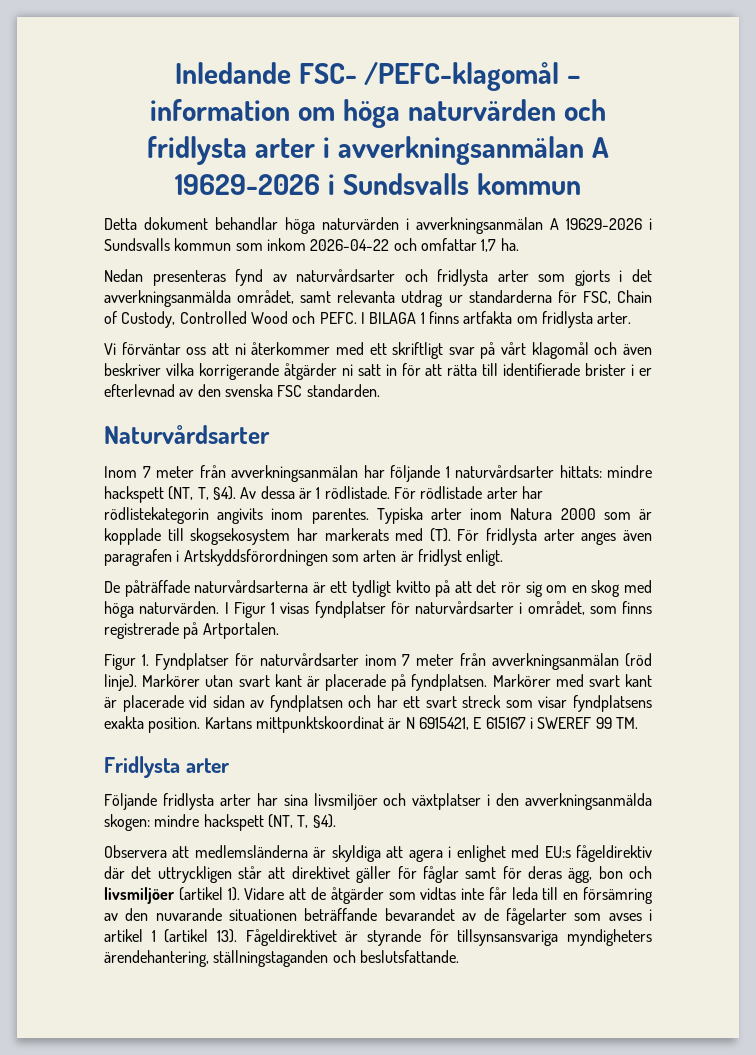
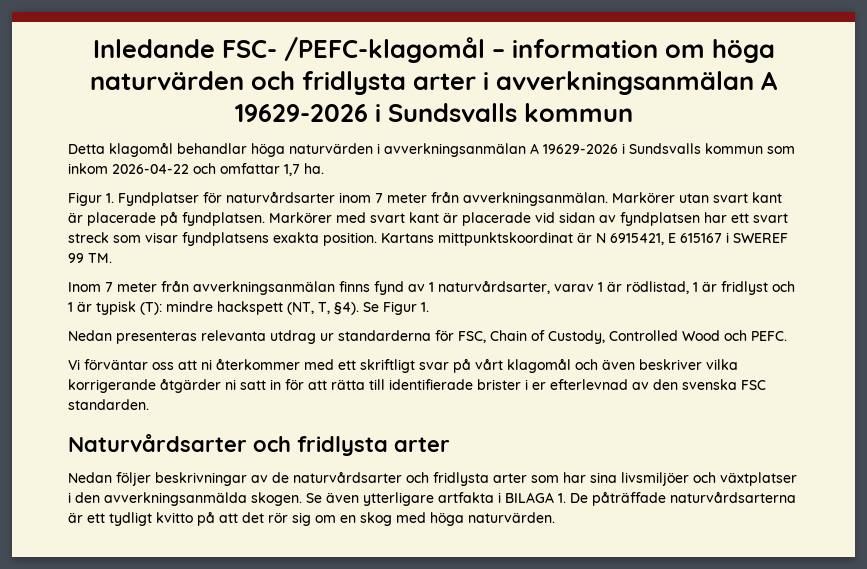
[144,217,208,230] dokument -> [109,142,173,157] klagomål
[104,269,652,286] [104,290,332,307] Nedan presenteras fynd av naturvårdsarter och fridlysta arter som gjorts i det avverkningsanmälda området, samt -> [68,191,782,206] [68,211,788,226] [68,232,788,246] [68,253,112,263] [68,280,795,295] [68,301,429,315] [68,330,197,344] Figur 1. Fyndplatser för naturvårdsarter inom 7 meter från avverkningsanmälan. Markörer utan svart kant är placerade på fyndplatsen. Markörer med svart kant är placerade vid sidan av fyndplatsen har ett svart streck som visar fyndplatsens exakta position. Kartans mittpunktskoordinat är N 6915421, E 615167 i SWEREF 99 TM. // Inom 7 meter från avverkningsanmälan finns fynd av 1 naturvårdsarter, varav 1 är rödlistad, 1 är fridlyst och 1 är typisk (T): mindre hackspett (NT, T, §4). Se Figur 1. // Nedan presenteras
[360,311,632,328] I BILAGA 1 finns artfakta om fridlysta arter. -> (787, 336) none
[104,465,652,482] [104,486,543,503] [104,507,653,524] [104,528,652,545] [104,549,504,566] // Inom 7 meter från avverkningsanmälan har följande 1 naturvårdsarter hittats: mindre hackspett (NT, T, §4). Av dessa är 1 rödlistade. För rödlistade arter har rödlistekategorin angivits inom parentes. Typiska arter inom Natura 2000 som är kopplade till skogsekosystem har markerats med (T). För fridlysta arter anges även paragrafen i Artskyddsförordningen som arten är fridlyst enligt. // -> [253,436,450,456] [68,471,797,486] [68,492,566,506] och fridlysta arter // Nedan följer beskrivningar av de naturvårdsarter och fridlysta arter som har sina livsmiljöer och växtplatser i den avverkningsanmälda skogen. Se även ytterligare artfakta i BILAGA 1.
[224,601,652,618] [104,622,279,639] [104,653,652,670] [104,674,652,691] [104,695,653,712] [104,716,638,733] [104,756,229,778] [104,793,653,810] [104,814,336,831] [104,845,652,862] [104,866,652,883] [104,887,653,904] [104,908,653,925] [104,929,652,946] [104,950,459,967] I Figur 1 visas fyndplatser för naturvårdsarter i området, som finns registrerade på Artportalen. // Figur 1. Fyndplatser för naturvårdsarter inom 7 meter från avverkningsanmälan (röd linje). Markörer utan svart kant är placerade på fyndplatsen. Markörer med svart kant är placerade vid sidan av fyndplatsen och har ett svart streck som visar fyndplatsens exakta position. Kartans mittpunktskoordinat är N 6915421, E 615167 i SWEREF 99 TM. // Fridlysta arter // Följande fridlysta arter har sina livsmiljöer och växtplatser i den avverkningsanmälda skogen: mindre hackspett (NT, T, §4). // Observera att medlemsländerna är skyldiga att agera i enlighet med EU:s fågeldirektiv där det uttryckligen står att direktivet gäller för fåglar samt för deras ägg, bon och livsmiljöer (artikel 1). Vidare att de åtgärder som vidtas inte får leda till en försämring av den nuvarande situationen beträffande bevarandet av de fågelarter som avses i artikel 1 (artikel 13). Fågeldirektivet är styrande för tillsynsansvariga myndigheters ärendehantering, ställningstaganden och beslutsfattande. -> (555, 517) none

